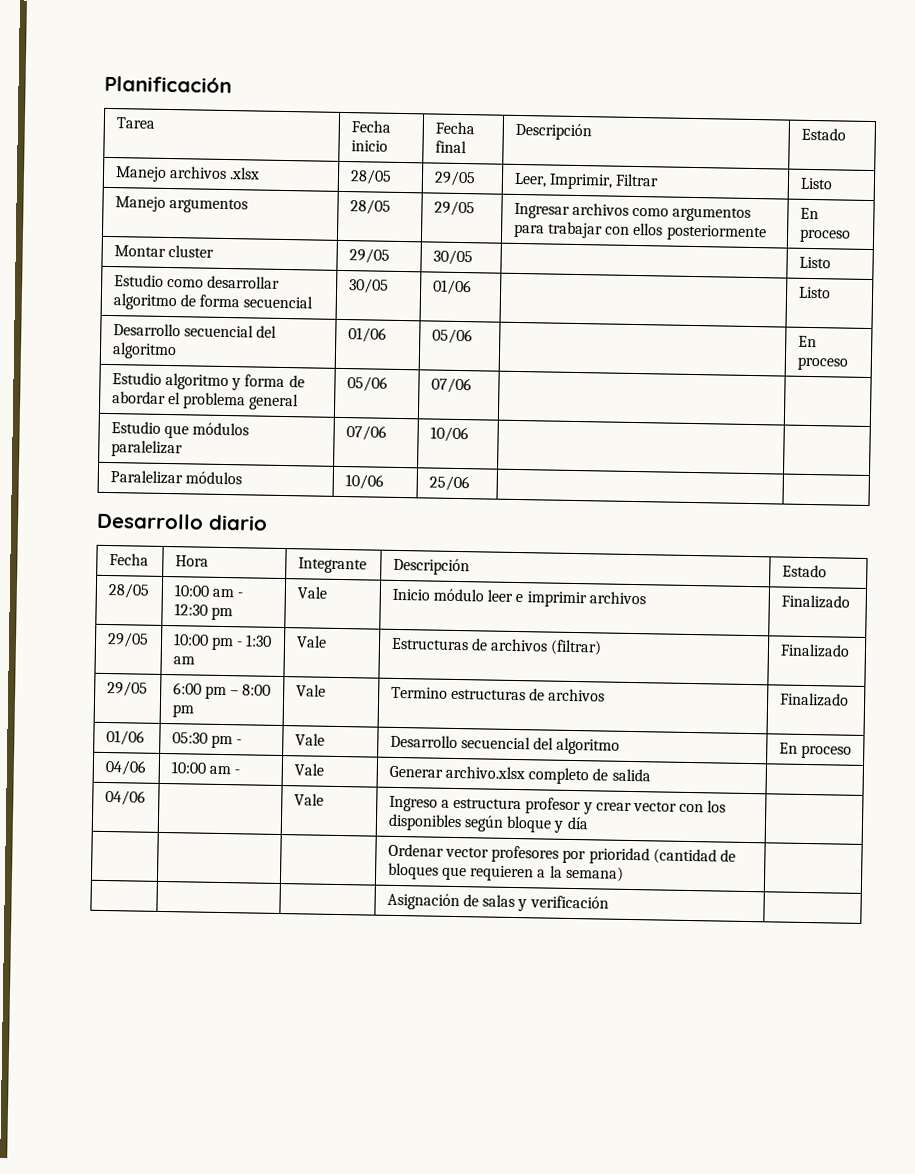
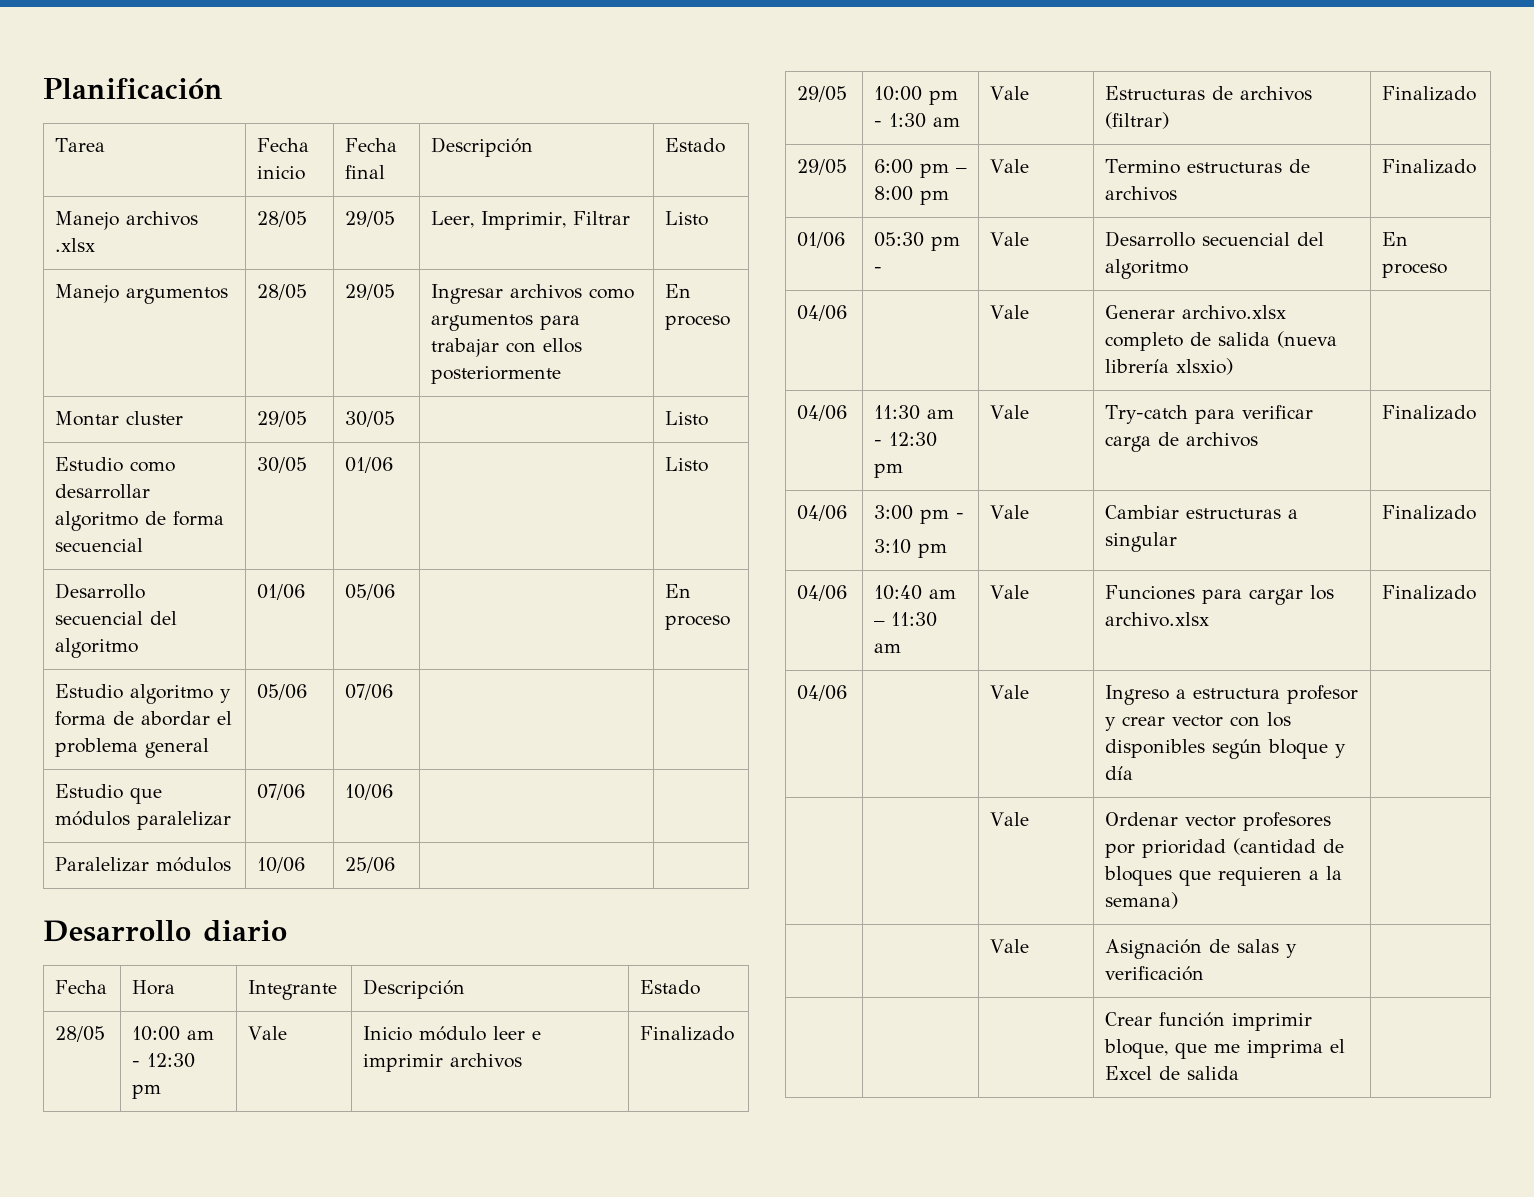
[170,761,241,775] 10:00 am - -> (848, 313) none
(651, 775) | -> [1277,331,1338,348] [1105,358,1234,375] [797,405,848,421] [874,405,955,420] [874,432,938,447] [874,463,904,478] [990,405,1030,419] [1105,405,1314,424] [1105,432,1259,452] [1382,405,1477,420] [797,505,848,521] [874,505,965,524] [874,539,948,558] [990,505,1030,519] [1105,505,1299,519] [1105,532,1178,552] [1382,505,1477,520] [797,585,848,601] [874,585,957,600] [874,612,938,627] [874,643,902,653] [990,585,1030,599] [1105,585,1335,605] [1105,612,1210,627] [1382,585,1477,600] (nueva librería xlsxio) | // 04/06 | 11:30 am - 12:30 pm | Vale | Try-catch para verificar carga de archivos | Finalizado // 04/06 | 3:00 pm - // 3:10 pm | Vale | Cambiar estructuras a singular | Finalizado // 04/06 | 10:40 am – 11:30 am | Vale | Funciones para cargar los archivo.xlsx | Finalizado
(589, 823) none -> [990,812,1030,826] Vale
(624, 873) none -> [990,939,1030,953] Vale
(609, 902) none -> [1105,1012,1313,1031] [1104,1039,1346,1059] [1105,1066,1240,1080] // | | | Crear función imprimir bloque, que me imprima el Excel de salida |

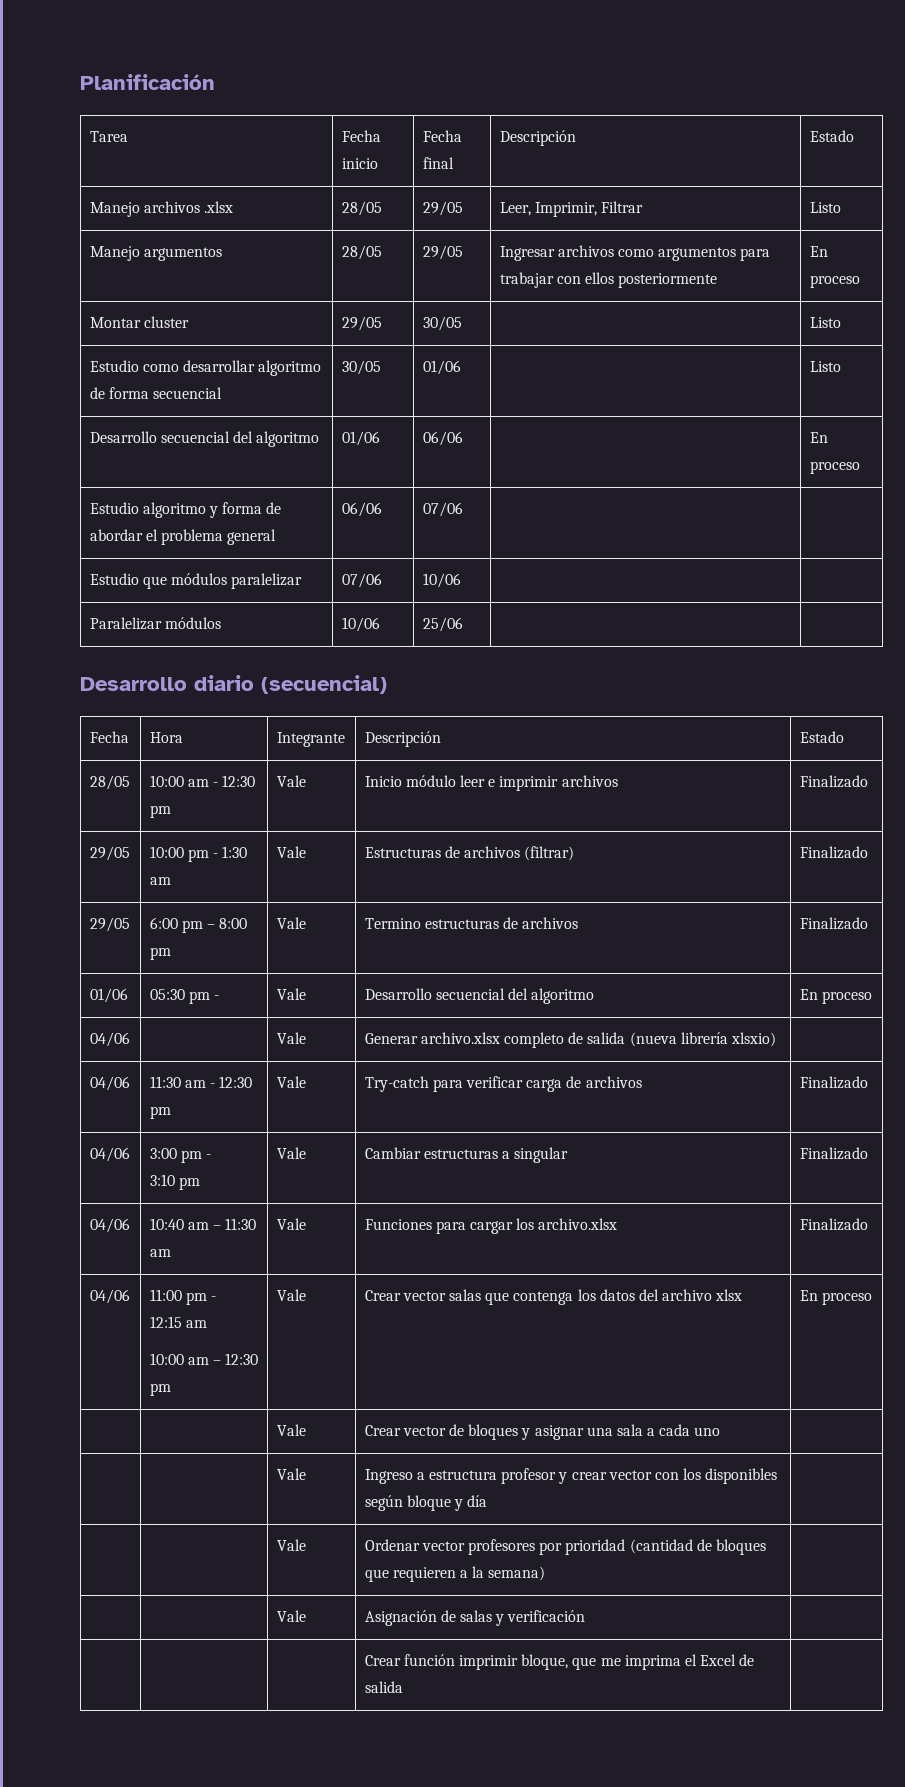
[345,584,396,600] 05/06 -> [422,431,463,446] 06/06
[257,684,308,700] 05/06 -> [341,502,382,517] 06/06
(287, 931) none -> [261,675,387,694] (secuencial)
(848, 693) none -> [149,1289,217,1305] [149,1316,207,1328] [149,1353,259,1365] [149,1383,171,1396] [276,1289,306,1301] [364,1289,743,1305] [799,1290,872,1305] [276,1424,306,1436] [364,1424,721,1440] | 11:00 pm - // 12:15 am // 10:00 am – 12:30 pm | Vale | Crear vector salas que contenga los datos del archivo xlsx | En proceso // | | Vale | Crear vector de bloques y asignar una sala a cada uno | //

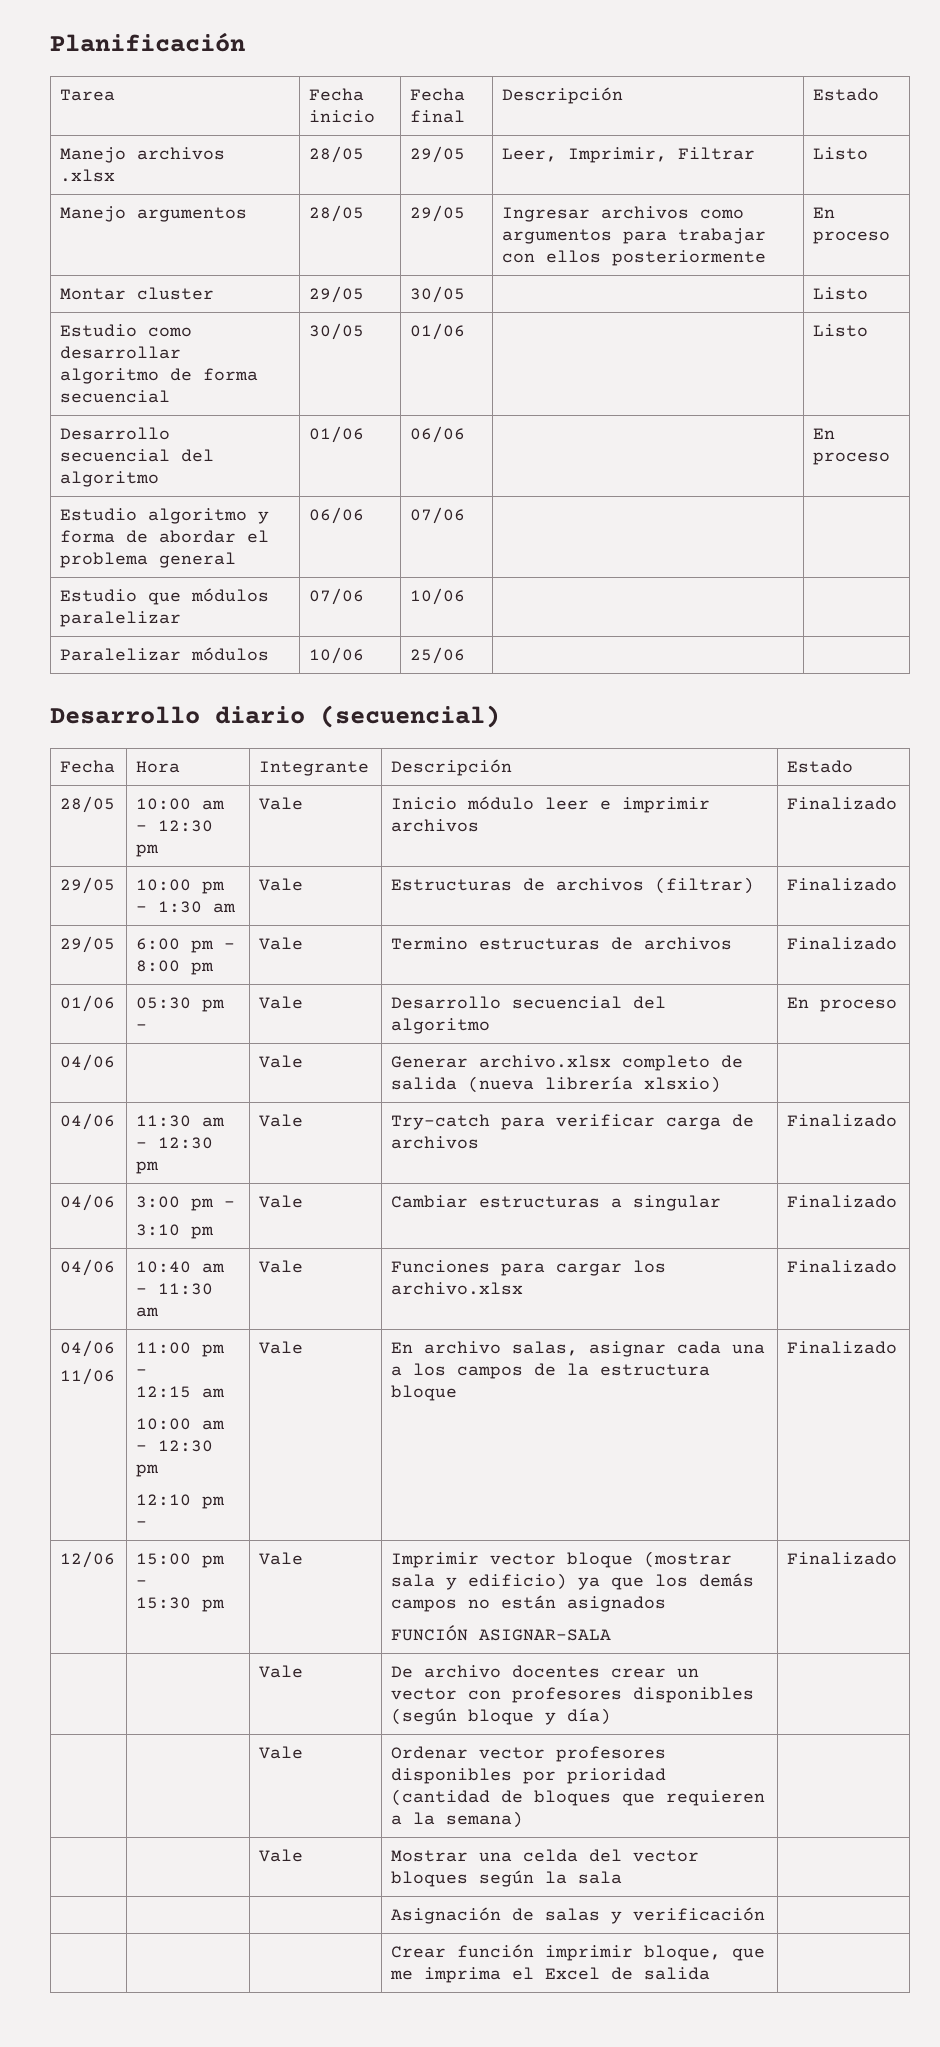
(130, 1296) none -> [60,1368,116,1385] // 11/06
[276,1289,306,1301] [364,1289,743,1305] [799,1290,872,1305] [276,1424,306,1436] [364,1424,721,1440] [276,1468,306,1480] [364,1468,778,1484] [364,1495,403,1511] | Vale | Crear vector salas que contenga los datos del archivo xlsx | En proceso // | | Vale | Crear vector de bloques y asignar una sala a cada uno | // | | Vale | Ingreso a estructura profesor y crear vector con los disponibles según -> [136,1494,226,1509] [136,1521,148,1527] [259,1341,304,1354] [391,1341,766,1357] [391,1363,711,1379] [391,1385,458,1401] [787,1341,898,1354] [60,1551,116,1568] [136,1553,226,1568] [136,1580,148,1586] [136,1597,226,1612] [259,1552,304,1565] [391,1551,733,1568] [391,1573,755,1590] [391,1595,667,1612] [391,1625,612,1641] [787,1552,898,1565] [259,1665,304,1678] [391,1665,700,1678] [391,1687,755,1703] [391,1708,458,1725] // 12:10 pm - | Vale | En archivo salas, asignar cada una a los campos de la estructura bloque | Finalizado // 12/06 | 15:00 pm - // 15:30 pm | Vale | Imprimir vector bloque (mostrar sala y edificio) ya que los demás campos no están asignados // FUNCIÓN ASIGNAR-SALA | Finalizado // | | Vale | De archivo docentes crear un vector con profesores disponibles (según
[467,1495,488,1507] día -> [567,1708,612,1725] día)
(536, 1547) none -> [391,1768,513,1784] disponibles
(306, 1616) none -> [391,1849,700,1862] [391,1870,623,1887] | Mostrar una celda del vector bloques según la sala | // | |

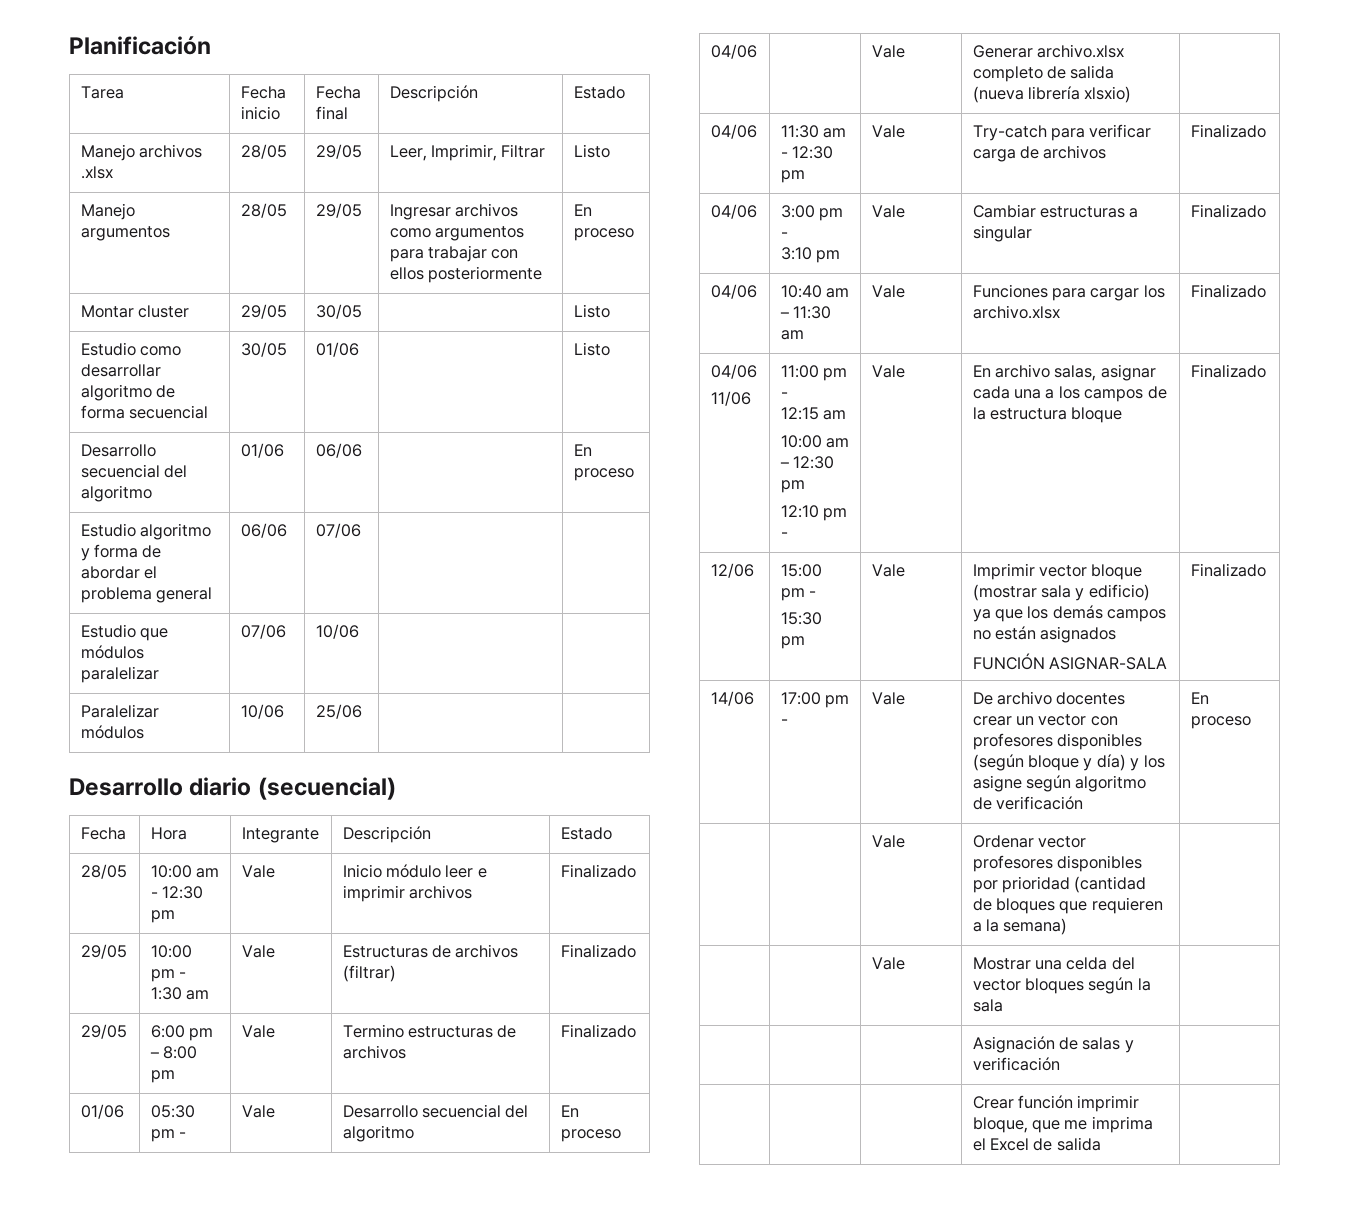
(898, 1558) | -> [710,691,754,706] [780,692,849,708] [780,719,788,725] 14/06 | 17:00 pm -
(612, 1716) | -> [1130,755,1165,771] [972,775,1147,792] [972,796,1083,810] [1190,692,1209,704] [1190,716,1251,729] y los asigne según algoritmo de verificación | En proceso

